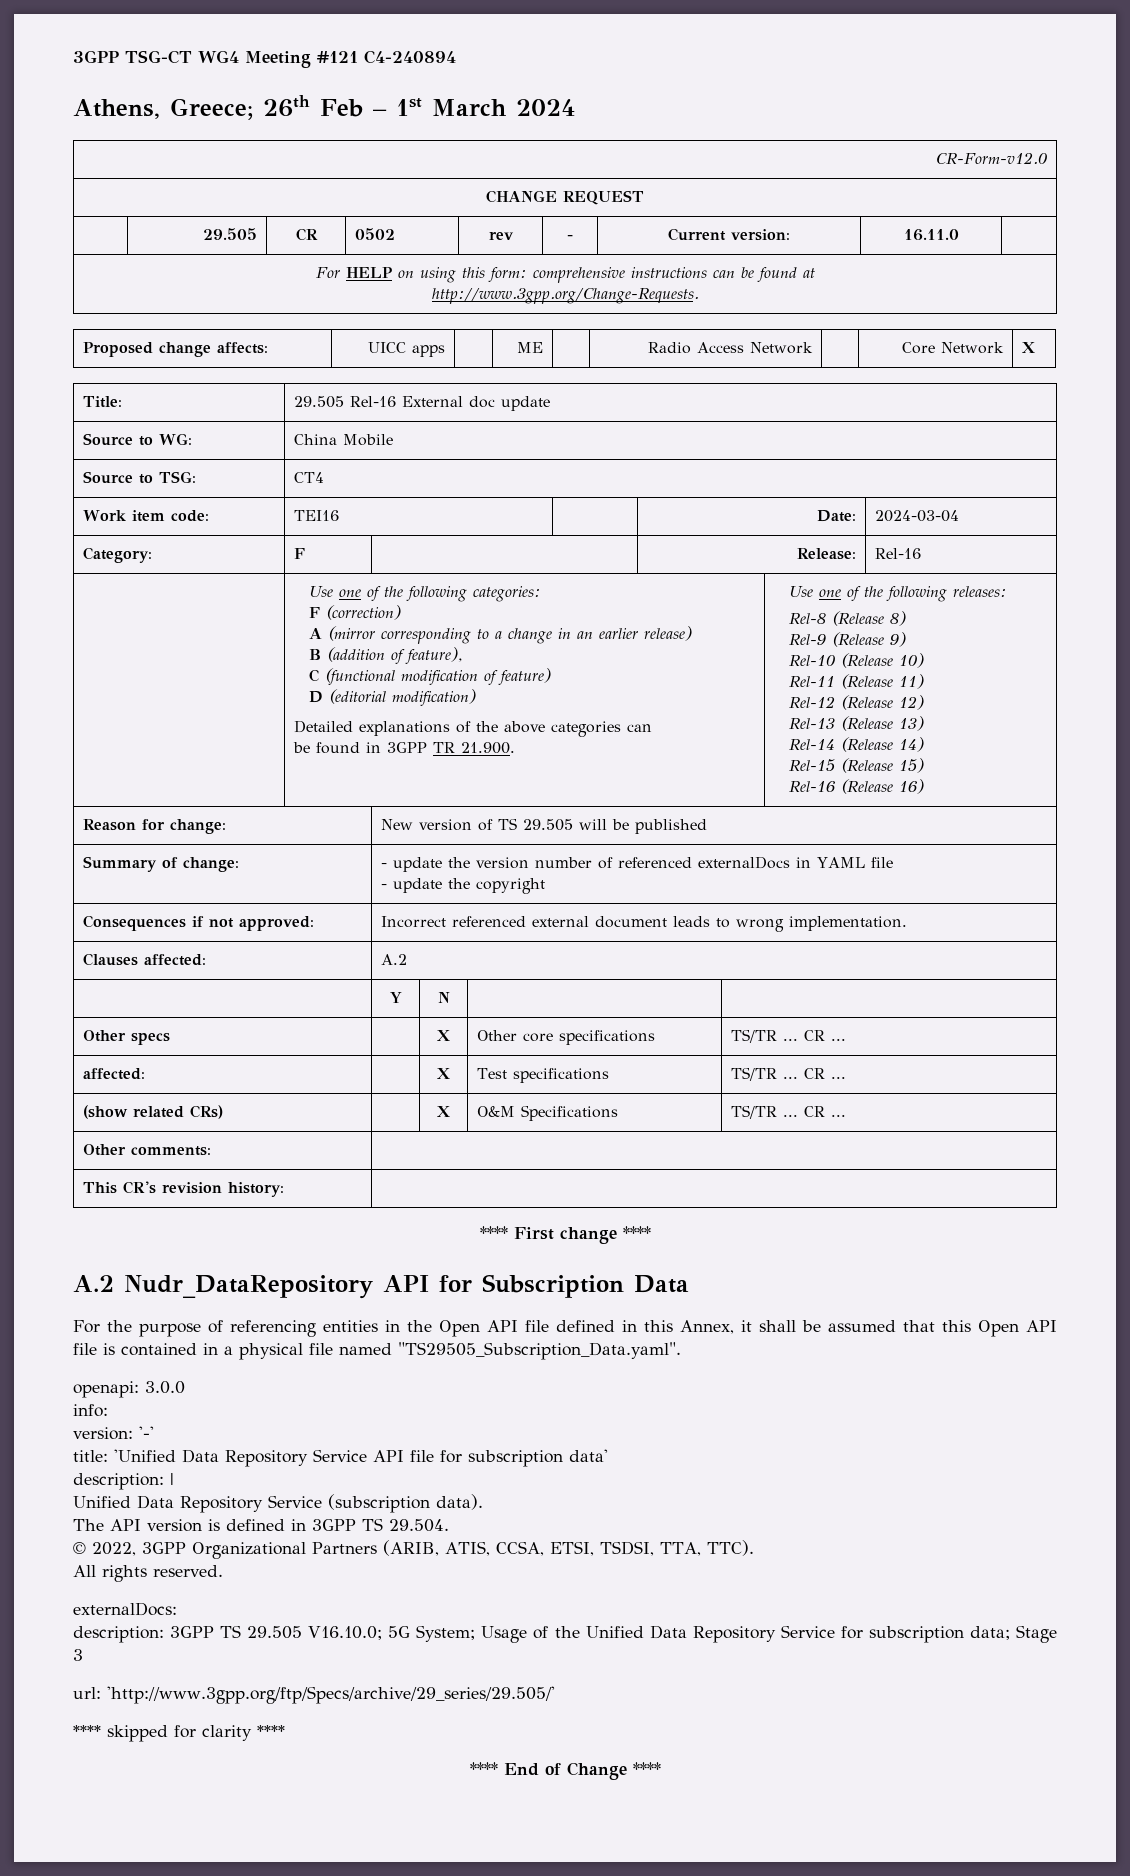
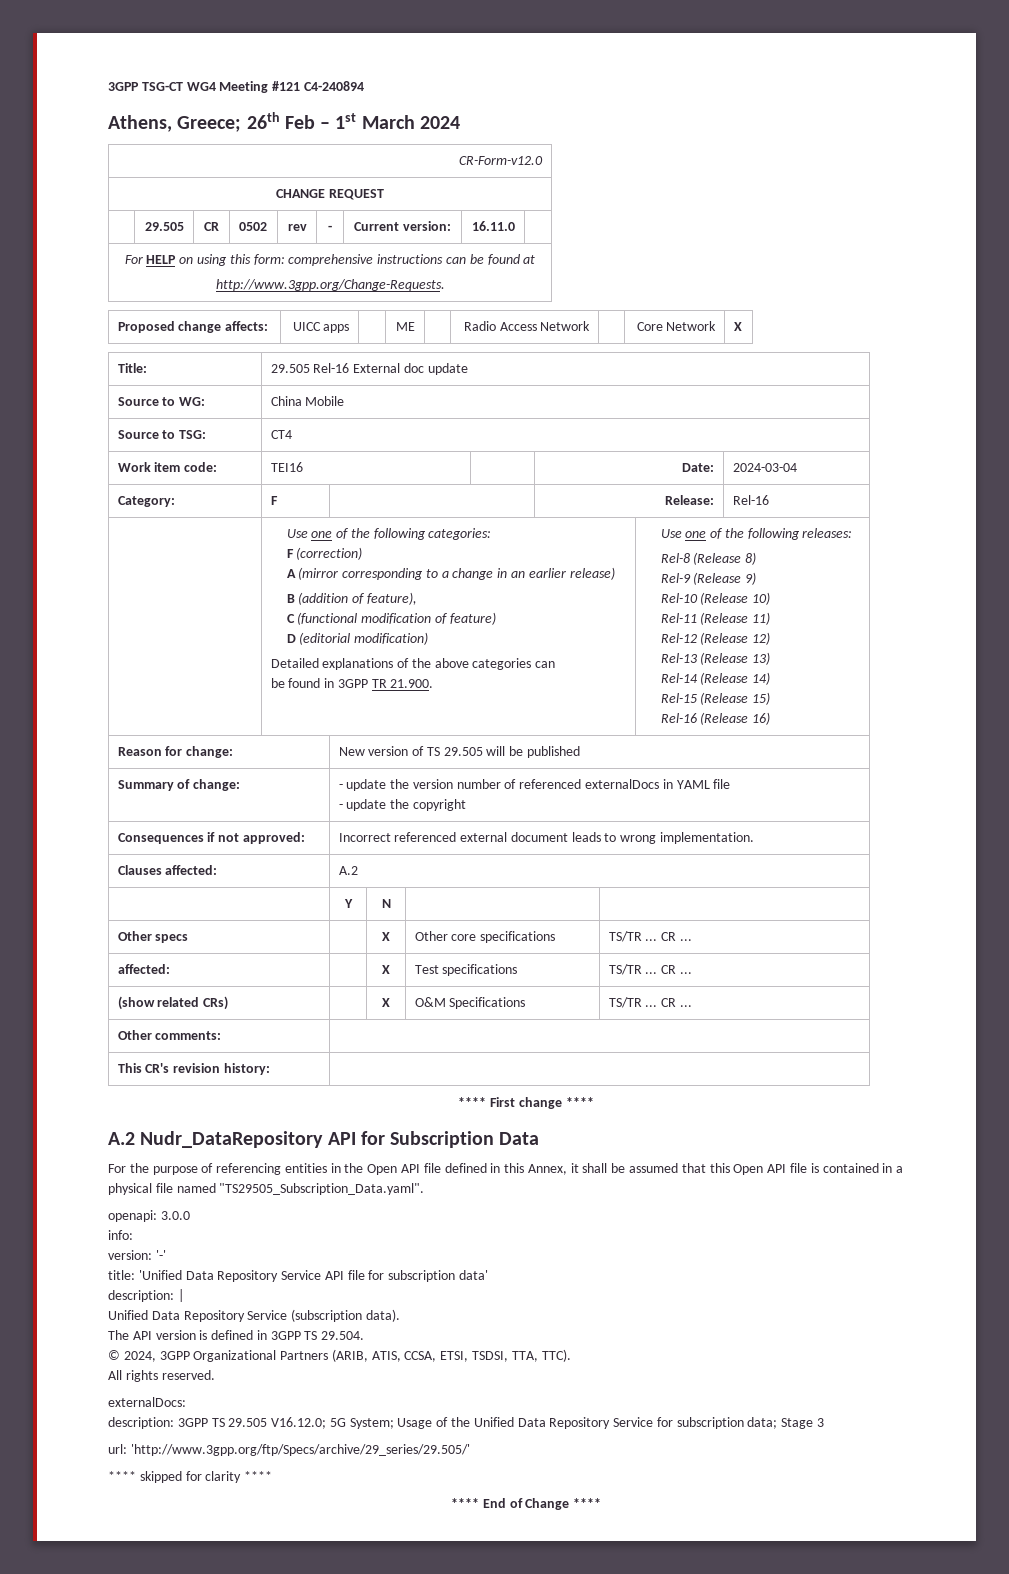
[92,1542,136,1556] 2022, -> [123,1351,156,1362] 2024,
[308,1626,383,1640] V16.10.0; -> [271,1417,327,1429] V16.12.0;

